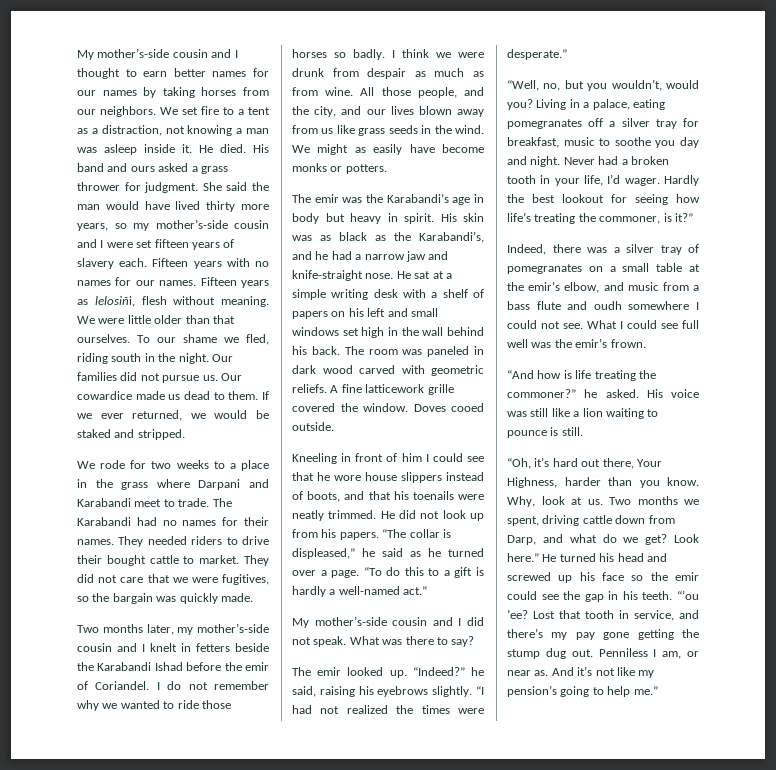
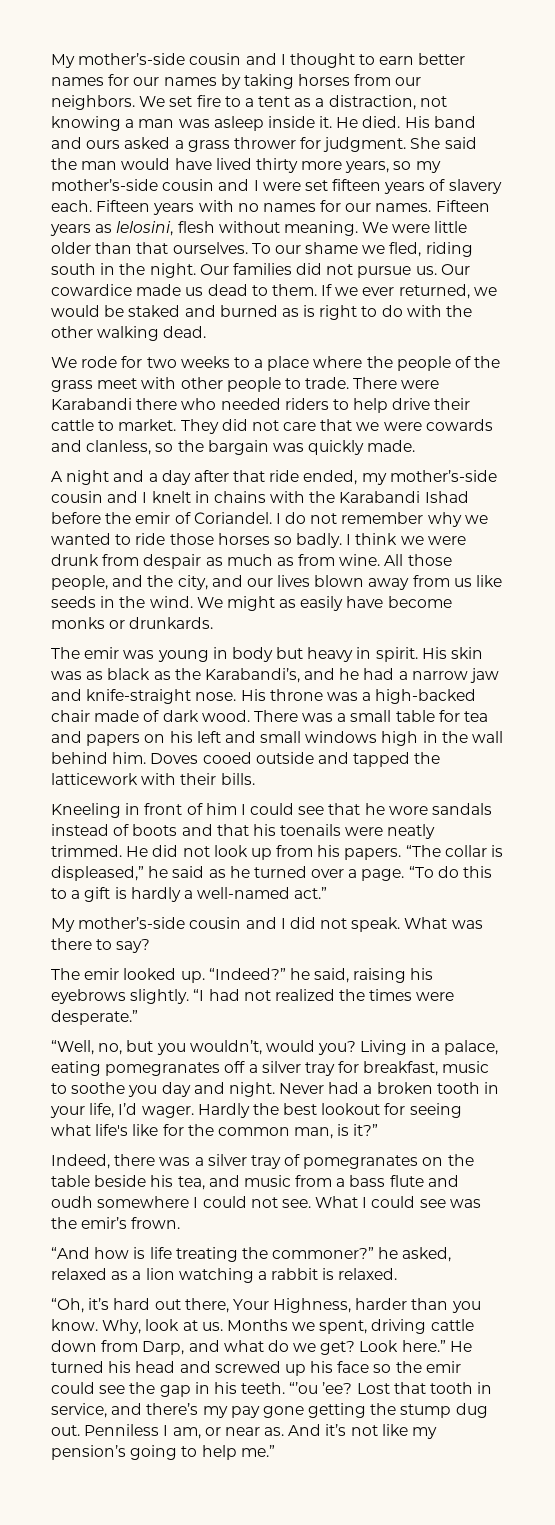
[94,296,135,307] lelosiñi, -> [116,221,174,236] lelosini,
[137,429,185,440] stripped. -> [219,305,473,320] [51,326,207,341] burned as is right to do with the other walking dead.
[77,479,269,490] [77,498,232,507] [77,517,269,526] [77,536,144,547] in the grass where Darpani and Karabandi meet to trade. The Karabandi had no names for their names. They -> [313,356,501,371] [51,377,440,392] [51,398,217,410] where the people of the grass meet with other people to trade. There were Karabandi there who
(238, 541) none -> [353,398,389,413] help
[106,555,146,566] bought -> (471, 404) none
[222,574,269,585] fugitives, -> [425,419,493,431] [51,440,152,455] cowards and clanless,
[77,624,174,635] Two months later, -> [51,470,358,485] A night and a day after that ride ended,
[196,643,269,652] fetters beside -> [213,491,306,503] chains with
[358,128,386,136] grass -> (503, 581) none
[345,164,387,174] potters. -> [129,617,214,629] drunkards.
[366,193,471,205] the Karabandi’s age -> [157,650,209,662] young
[396,271,452,279] [292,289,484,300] He sat at a simple writing desk with a shelf of -> [240,689,477,704] [51,710,489,722] [51,731,82,743] His throne was a high-backed chair made of dark wood. There was a small table for tea and
[342,328,359,336] set -> (378, 737) none
[292,346,484,357] [292,365,484,376] [292,384,454,395] [292,403,484,412] [292,422,334,431] his back. The room was paneled in dark wood carved with geometric reliefs. A fine latticework grille covered the window. Doves cooed outside. -> [112,752,441,767] [51,773,255,785] him. Doves cooed outside and tapped the latticework with their bills.
[365,472,442,483] house slippers -> [432,803,493,815] sandals
[307,491,341,502] boots, -> [132,824,178,836] boots
[676,194,700,203] [507,212,661,224] how life’s treating the commoner, -> [51,1124,334,1139] what life's like for the common man,
[609,263,700,272] [507,281,600,293] a small table at the emir’s elbow, -> [447,1154,474,1166] [51,1175,205,1190] the table beside his tea,
[682,320,699,329] [507,339,528,348] full well -> (446, 1203) none
[605,389,699,398] [507,408,659,419] [507,427,583,438] asked. His voice was still like a lion waiting to pounce is still. -> [402,1247,452,1262] [51,1268,398,1283] asked, relaxed as a lion watching a rabbit is relaxed.
[609,496,678,505] Two months -> [226,1319,288,1331] Months

